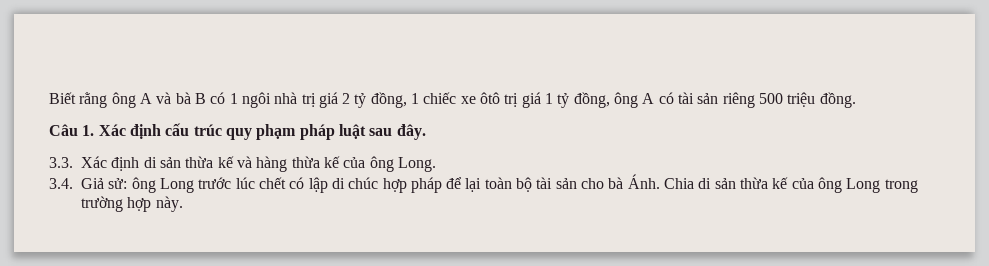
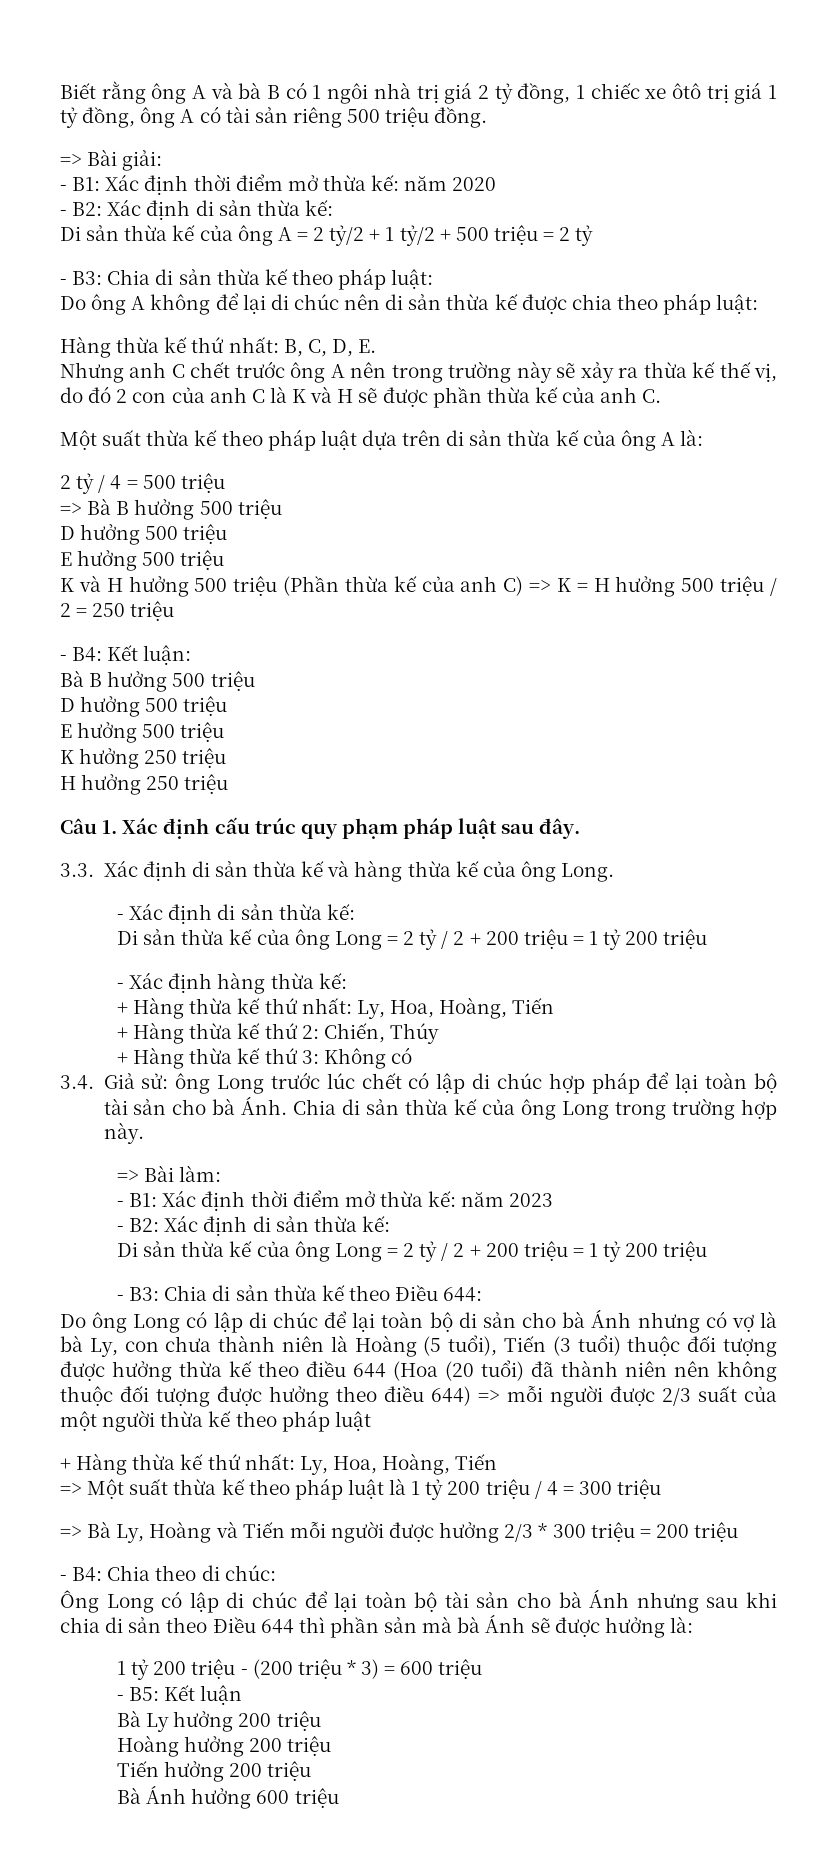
(856, 100) none -> [60,149,163,171] [60,174,497,195] [60,199,333,220] [60,225,594,246] [60,268,434,290] [60,293,759,315] [60,336,377,358] [60,361,778,383] [60,386,662,408] [60,429,704,451] [60,473,225,494] [60,498,282,520] [60,524,228,545] [60,550,225,571] [60,575,778,597] [60,601,175,621] [60,645,192,665] [60,670,255,692] [60,696,228,717] [60,722,225,743] [60,748,227,769] [60,774,229,795] // => Bài giải: // - B1: Xác định thời điểm mở thừa kế: năm 2020 // - B2: Xác định di sản thừa kế: // Di sản thừa kế của ông A = 2 tỷ/2 + 1 tỷ/2 + 500 triệu = 2 tỷ // - B3: Chia di sản thừa kế theo pháp luật: // Do ông A không để lại di chúc nên di sản thừa kế được chia theo pháp luật: // Hàng thừa kế thứ nhất: B, C, D, E. // Nhưng anh C chết trước ông A nên trong trường này sẽ xảy ra thừa kế thế vị, do đó 2 con của anh C là K và H sẽ được phần thừa kế của anh C. // Một suất thừa kế theo pháp luật dựa trên di sản thừa kế của ông A là: // 2 tỷ / 4 = 500 triệu // => Bà B hưởng 500 triệu // D hưởng 500 triệu // E hưởng 500 triệu // K và H hưởng 500 triệu (Phần thừa kế của anh C) => K = H hưởng 500 triệu / 2 = 250 triệu // - B4: Kết luận: // Bà B hưởng 500 triệu // D hưởng 500 triệu // E hưởng 500 triệu // K hưởng 250 triệu // H hưởng 250 triệu
(436, 164) none -> [116,903,355,924] [116,929,708,950] [116,972,347,994] [116,997,555,1019] [116,1022,439,1044] [116,1047,412,1069] // - Xác định di sản thừa kế: // Di sản thừa kế của ông Long = 2 tỷ / 2 + 200 triệu = 1 tỷ 200 triệu // - Xác định hàng thừa kế: // + Hàng thừa kế thứ nhất: Ly, Hoa, Hoàng, Tiến // + Hàng thừa kế thứ 2: Chiến, Thúy // + Hàng thừa kế thứ 3: Không có
(183, 204) none -> [116,1165,222,1182] [116,1190,554,1211] [116,1215,390,1236] [116,1241,708,1262] [116,1285,483,1302] [60,1310,777,1333] [60,1335,777,1357] [60,1360,777,1382] [60,1385,777,1407] [60,1410,371,1432] [60,1453,498,1475] [60,1478,662,1500] [60,1521,739,1543] [60,1565,276,1582] [60,1590,777,1613] [60,1615,693,1638] [116,1659,483,1680] [116,1685,243,1705] [116,1710,321,1732] [116,1735,332,1757] [116,1761,312,1782] [116,1786,339,1809] // => Bài làm: // - B1: Xác định thời điểm mở thừa kế: năm 2023 // - B2: Xác định di sản thừa kế: // Di sản thừa kế của ông Long = 2 tỷ / 2 + 200 triệu = 1 tỷ 200 triệu // - B3: Chia di sản thừa kế theo Điều 644: // Do ông Long có lập di chúc để lại toàn bộ di sản cho bà Ánh nhưng có vợ là bà Ly, con chưa thành niên là Hoàng (5 tuổi), Tiến (3 tuổi) thuộc đối tượng được hưởng thừa kế theo điều 644 (Hoa (20 tuổi) đã thành niên nên không thuộc đối tượng được hưởng theo điều 644) => mỗi người được 2/3 suất của một người thừa kế theo pháp luật // + Hàng thừa kế thứ nhất: Ly, Hoa, Hoàng, Tiến // => Một suất thừa kế theo pháp luật là 1 tỷ 200 triệu / 4 = 300 triệu // => Bà Ly, Hoàng và Tiến mỗi người được hưởng 2/3 * 300 triệu = 200 triệu // - B4: Chia theo di chúc: // Ông Long có lập di chúc để lại toàn bộ tài sản cho bà Ánh nhưng sau khi chia di sản theo Điều 644 thì phần sản mà bà Ánh sẽ được hưởng là: // 1 tỷ 200 triệu - (200 triệu * 3) = 600 triệu // - B5: Kết luận // Bà Ly hưởng 200 triệu // Hoàng hưởng 200 triệu // Tiến hưởng 200 triệu // Bà Ánh hưởng 600 triệu

